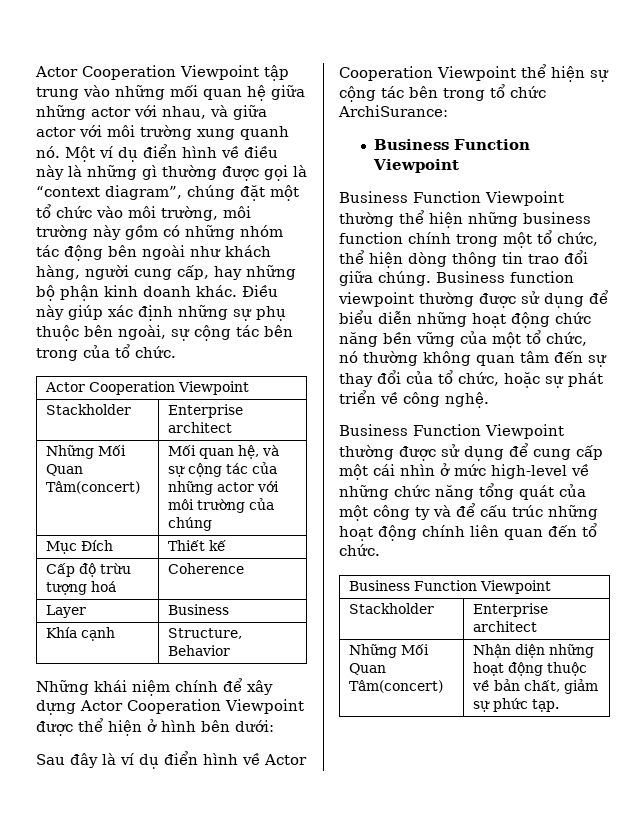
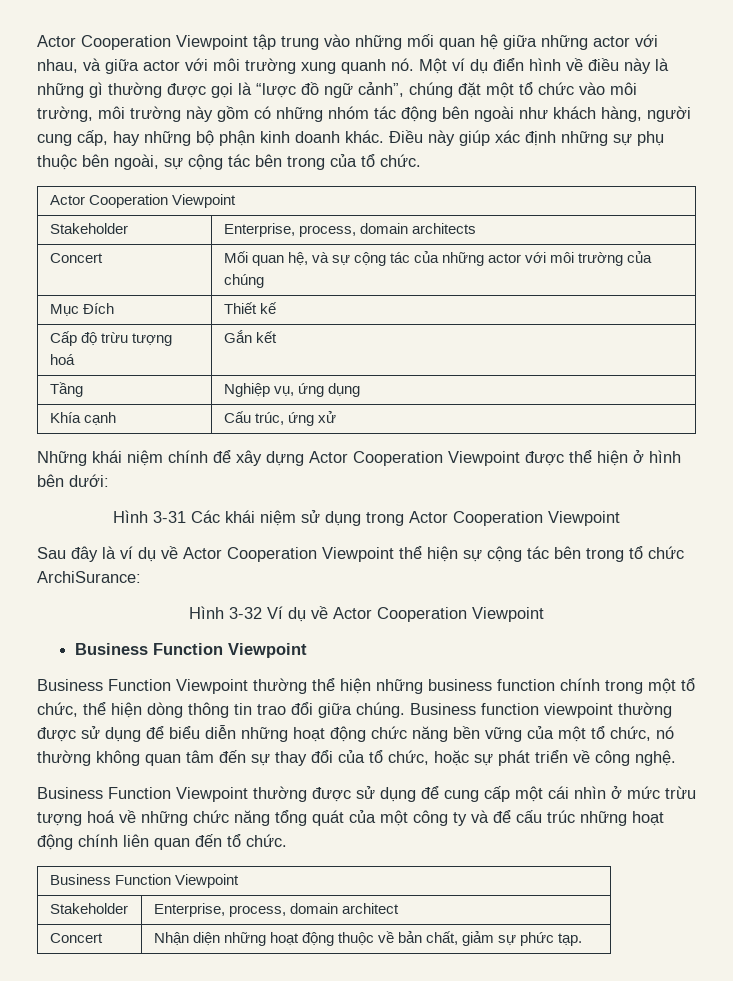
[36,185,182,200] “context diagram”, -> [256,82,404,98] “lược đồ ngữ cảnh”,
[45,404,131,415] [167,404,243,418] [167,422,232,433] [45,445,126,459] [45,464,83,476] [45,481,140,494] Stackholder | Enterprise architect // Những Mối Quan Tâm(concert) -> [49,223,128,234] [223,223,476,237] [49,253,103,263] Stakeholder | Enterprise, process, domain architects // Concert
[167,563,244,574] [45,605,86,618] [167,604,229,615] [45,627,115,641] [167,628,242,639] [167,645,230,656] Coherence // Layer | Business // Khía cạnh | Structure, Behavior -> [223,330,277,343] [49,382,83,397] [223,383,360,397] [49,412,116,425] [223,411,336,426] Gắn kết // Tầng | Nghiệp vụ, ứng dụng // Khía cạnh | Cấu trúc, ứng xử
(274, 726) none -> [113,510,620,526] // Hình 3-31 Các khái niệm sử dụng trong Actor Cooperation Viewpoint
[164,751,238,765] điển hình -> (156, 554) none
(448, 111) none -> [189,606,544,622] // Hình 3-32 Ví dụ về Actor Cooperation Viewpoint
[491,464,567,479] high-level -> [665,786,696,799] [37,810,115,826] trừu tượng hoá
[348,603,434,614] [472,603,548,617] [472,621,537,632] [348,644,429,658] [348,663,386,675] [348,680,443,693] Stackholder | Enterprise architect // Những Mối Quan Tâm(concert) -> [49,903,128,914] [153,903,399,917] [49,933,103,943] Stakeholder | Enterprise, process, domain architect // Concert

